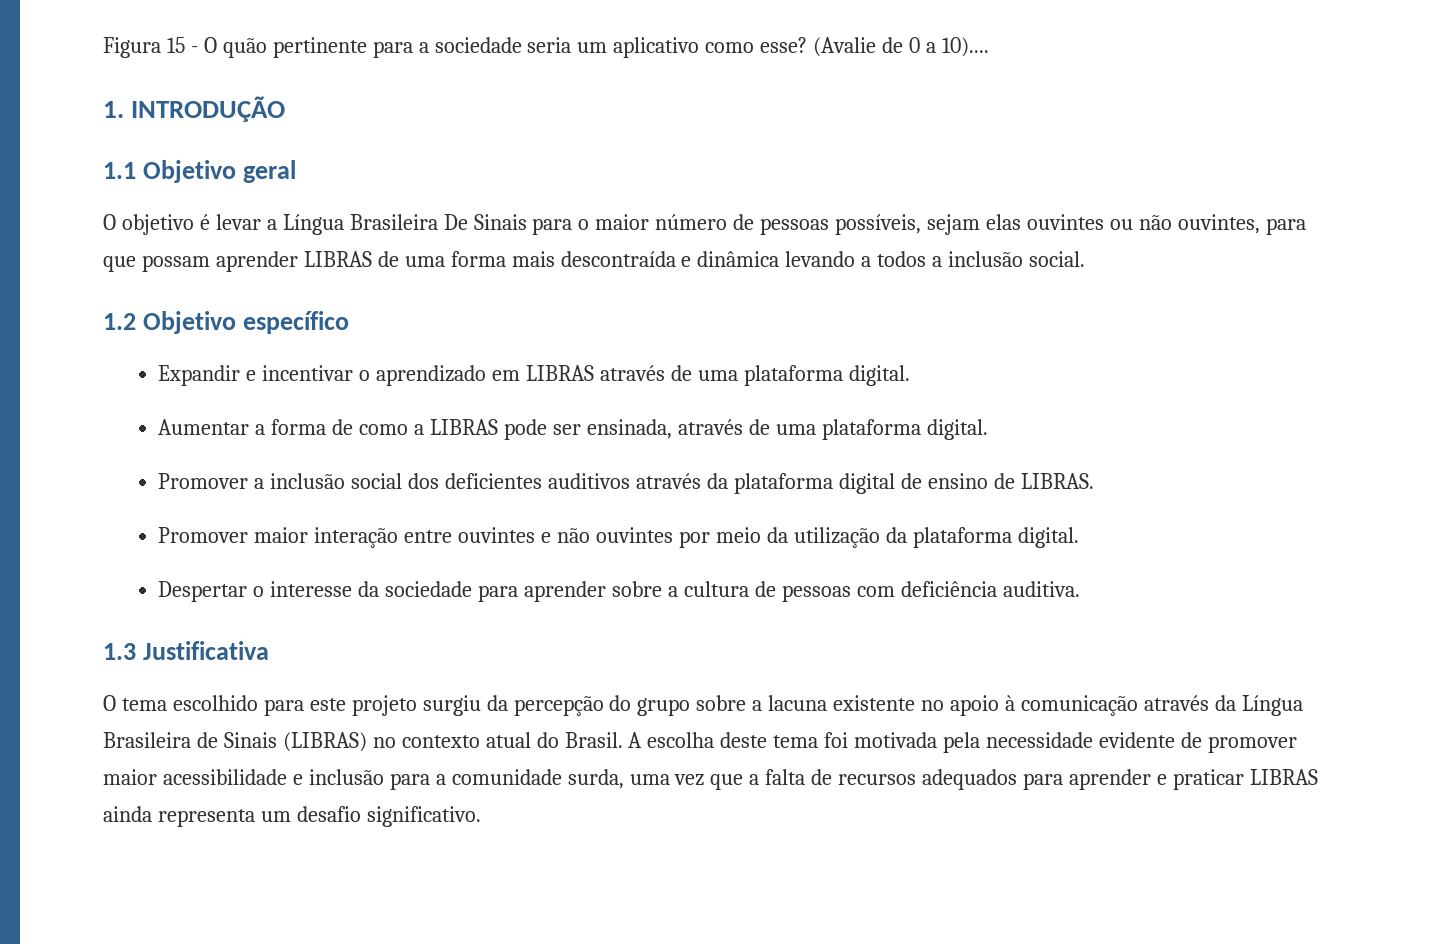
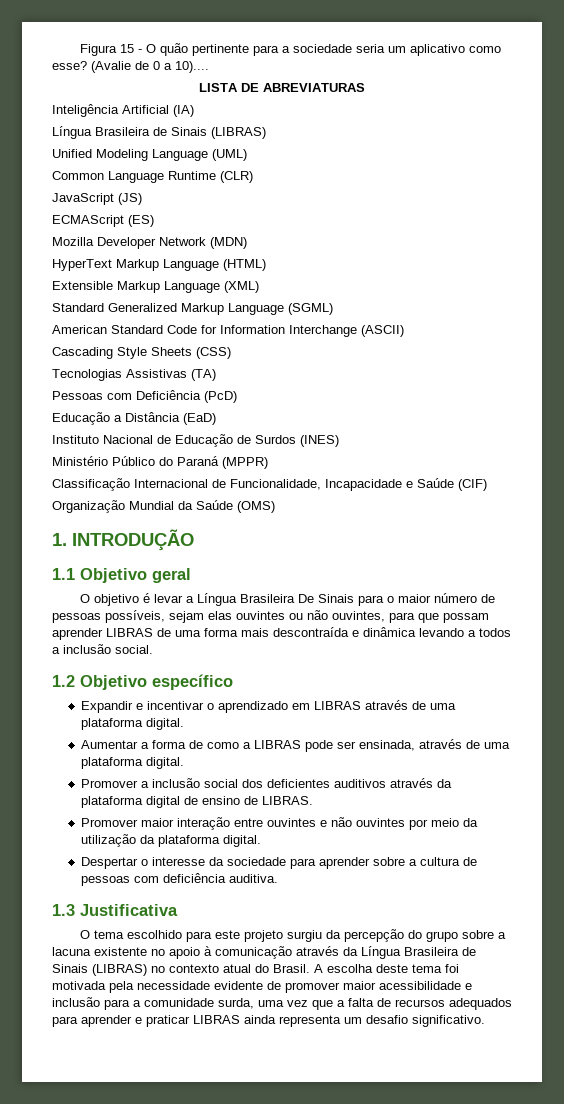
(989, 47) none -> [199,83,365,92] [52,104,194,117] [52,126,266,139] [52,149,247,161] [52,171,253,183] [52,193,142,205] [52,215,154,227] [52,237,247,249] [52,259,266,271] [52,281,259,293] [52,303,333,315] [52,325,404,337] [52,347,231,359] [52,369,216,381] [52,390,237,403] [52,412,216,425] [52,434,339,447] [52,456,268,469] [52,478,487,491] [52,500,275,513] // LISTA DE ABREVIATURAS // Inteligência Artificial (IA) // Língua Brasileira de Sinais (LIBRAS) // Unified Modeling Language (UML) // Common Language Runtime (CLR) // JavaScript (JS) // ECMAScript (ES) // Mozilla Developer Network (MDN) // HyperText Markup Language (HTML) // Extensible Markup Language (XML) // Standard Generalized Markup Language (SGML) // American Standard Code for Information Interchange (ASCII) // Cascading Style Sheets (CSS) // Tecnologias Assistivas (TA) // Pessoas com Deficiência (PcD) // Educação a Distância (EaD) // Instituto Nacional de Educação de Surdos (INES) // Ministério Público do Paraná (MPPR) // Classificação Internacional de Funcionalidade, Incapacidade e Saúde (CIF) // Organização Mundial da Saúde (OMS)

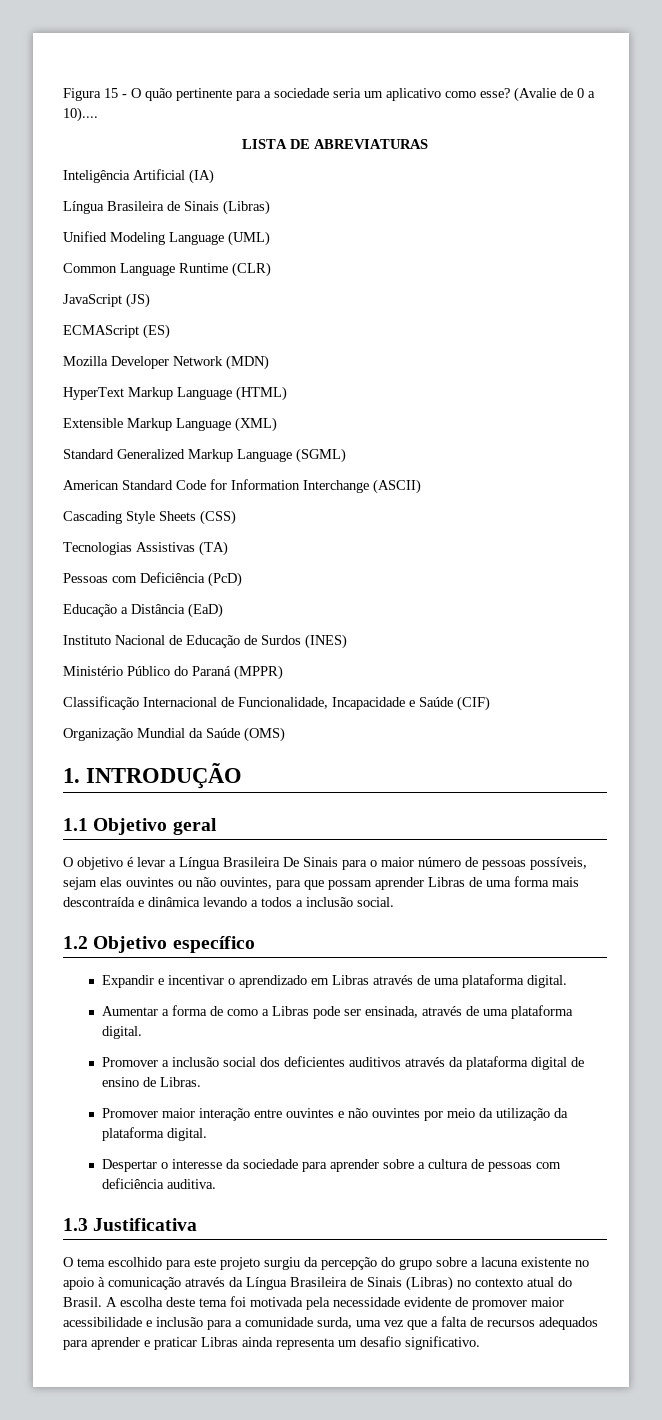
[211,127,266,139] (LIBRAS) -> [223,200,270,215] (Libras)
[106,628,153,637] LIBRAS -> [428,877,465,887] Libras
[314,701,362,710] LIBRAS -> [332,975,370,985] Libras
[254,740,302,749] LIBRAS -> [272,1006,310,1016] Libras
[262,796,314,805] LIBRAS. -> [160,1077,202,1087] Libras.
[92,964,147,976] (LIBRAS) -> [406,1276,453,1291] (Libras)
[193,1015,240,1024] LIBRAS -> [201,1337,238,1347] Libras

